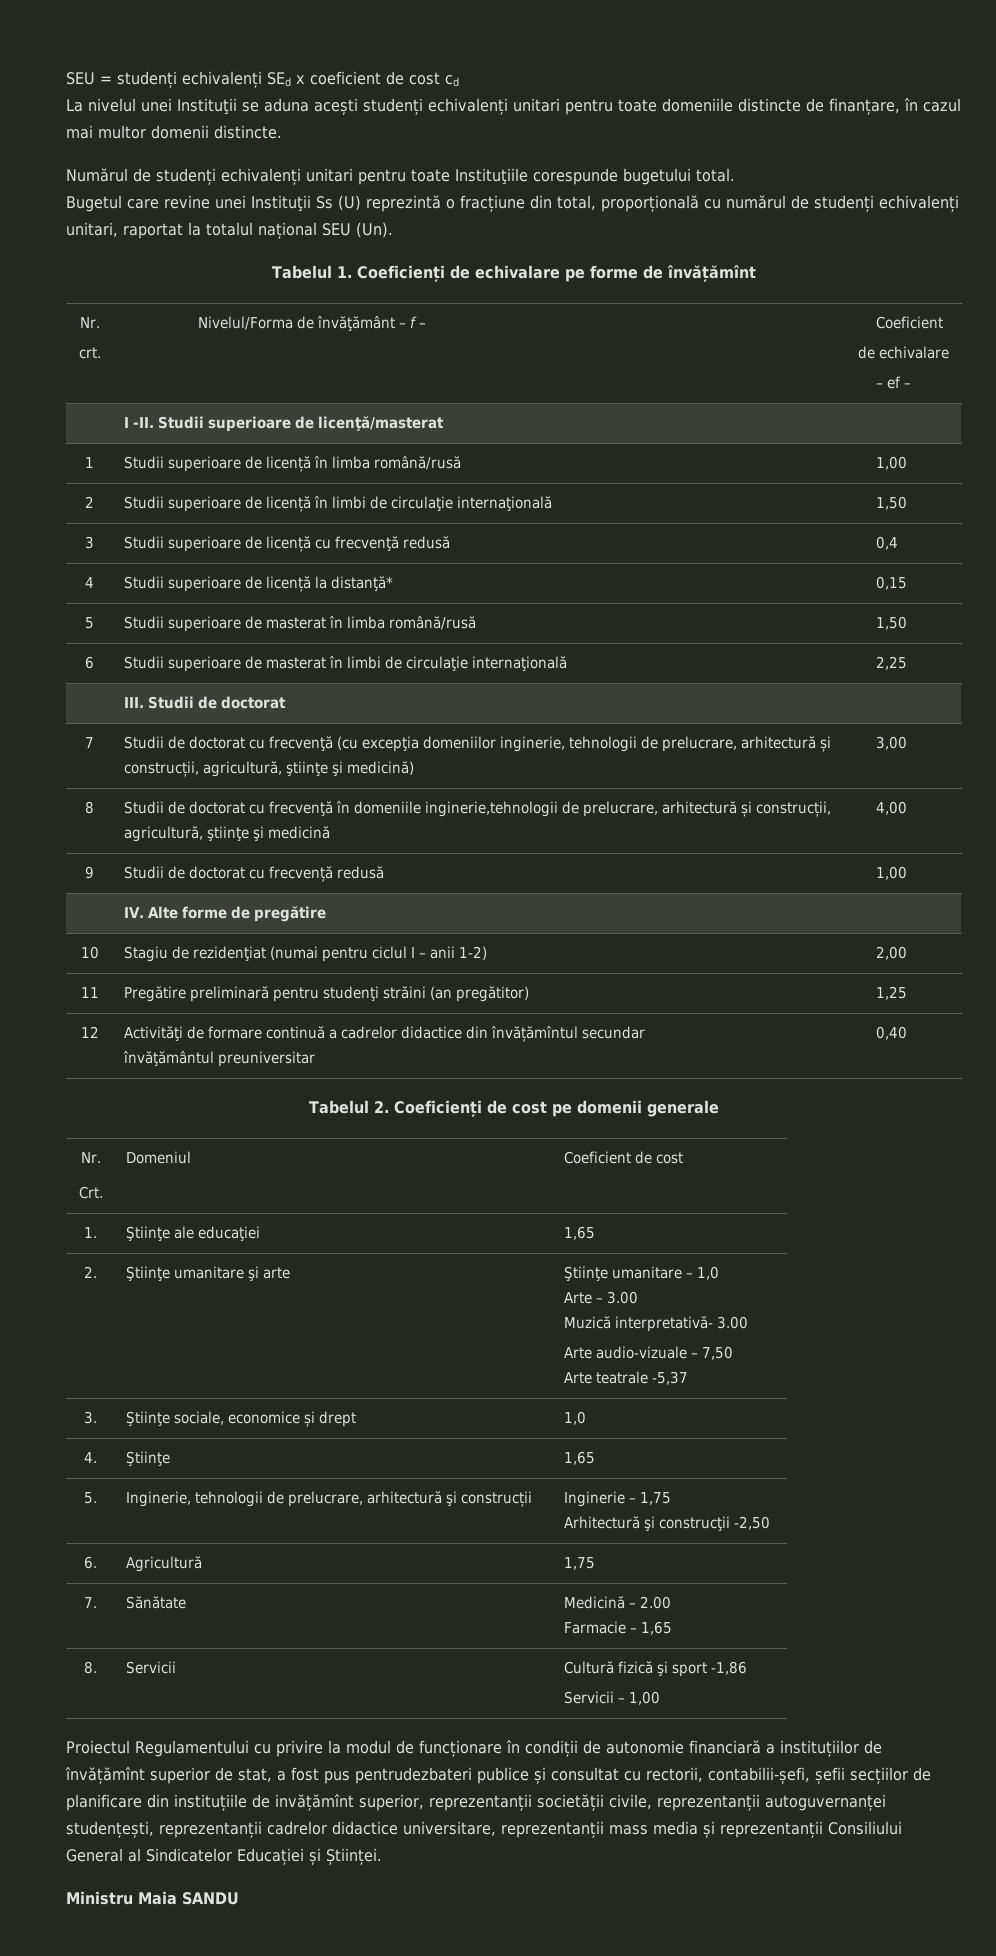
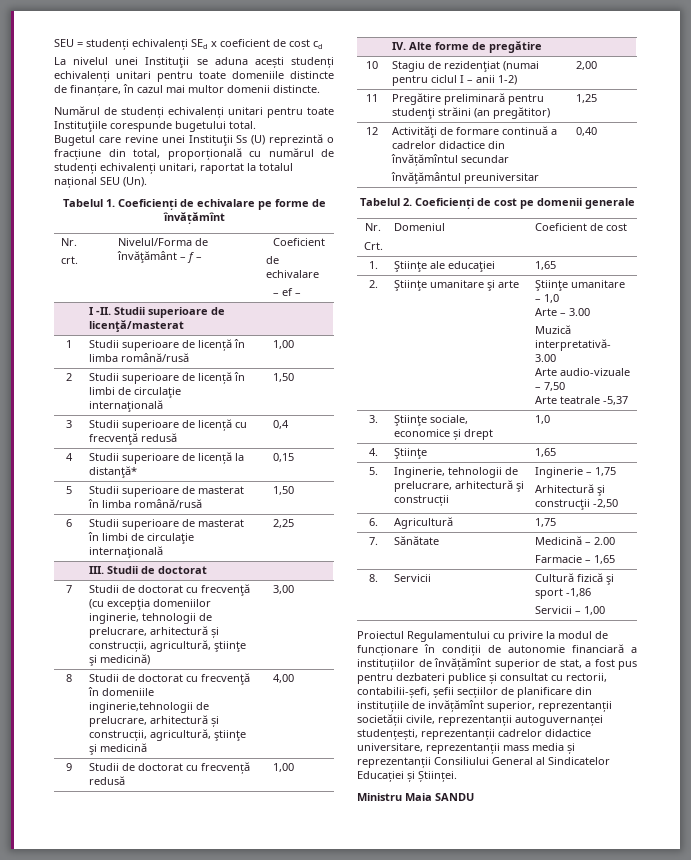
[355,1767,472,1784] pentrudezbateri -> [357,673,445,684] pentru dezbateri

